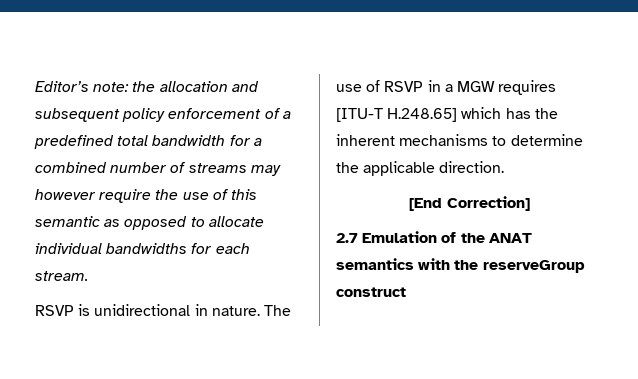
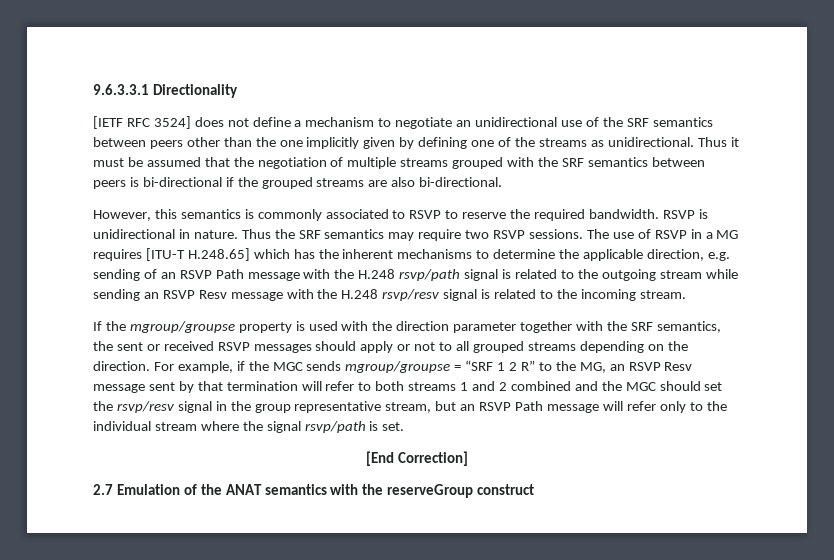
[35,81,259,92] [35,108,291,122] [34,135,262,149] [35,162,281,176] [35,189,257,203] [35,216,264,230] [35,243,250,254] [35,271,88,281] Editor’s note: the allocation and subsequent policy enforcement of a predefined total bandwidth for a combined number of streams may however require the use of this semantic as opposed to allocate individual bandwidths for each stream. // -> [93,84,238,98] [93,116,713,129] [93,137,739,149] [93,157,705,169] [93,177,503,189] [93,209,659,221] 9.6.3.3.1 Directionality // [IETF RFC 3524] does not define a mechanism to negotiate an unidirectional use of the SRF semantics between peers other than the one implicitly given by defining one of the streams as unidirectional. Thus it must be assumed that the negotiation of multiple streams grouped with the SRF semantics between peers is bi-directional if the grouped streams are also bi-directional. // However, this semantics is commonly associated to RSVP to reserve the required bandwidth.
(260, 311) none -> [241,229,584,241] Thus the SRF semantics may require two RSVP sessions.
[456,81,495,92] MGW -> [716,230,739,239] MG
[439,161,505,173] direction. -> [646,249,730,261] [93,269,738,281] [93,289,686,301] [93,321,721,333] [93,341,688,353] [93,360,693,373] [93,381,723,393] [93,401,727,413] [93,421,405,433] direction, e.g. sending of an RSVP Path message with the H.248 rsvp/path signal is related to the outgoing stream while sending an RSVP Resv message with the H.248 rsvp/resv signal is related to the incoming stream. // If the mgroup/groupse property is used with the direction parameter together with the SRF semantics, the sent or received RSVP messages should apply or not to all grouped streams depending on the direction. For example, if the MGC sends mgroup/groupse = “SRF 1 2 R” to the MG, an RSVP Resv message sent by that termination will refer to both streams 1 and 2 combined and the MGC should set the rsvp/resv signal in the group representative stream, but an RSVP Path message will refer only to the individual stream where the signal rsvp/path is set.

